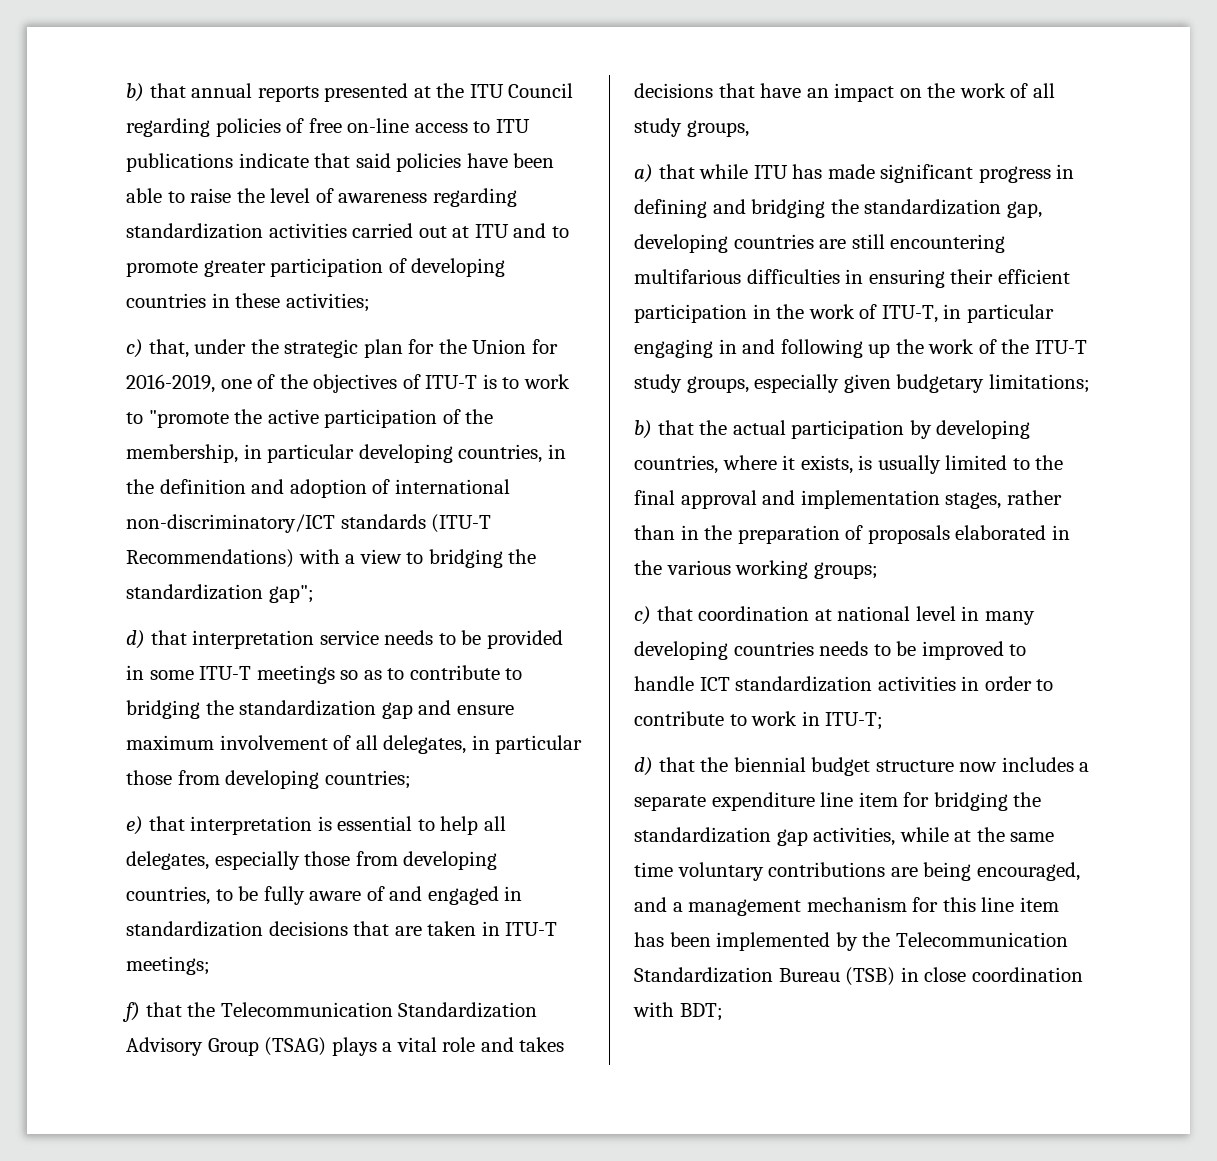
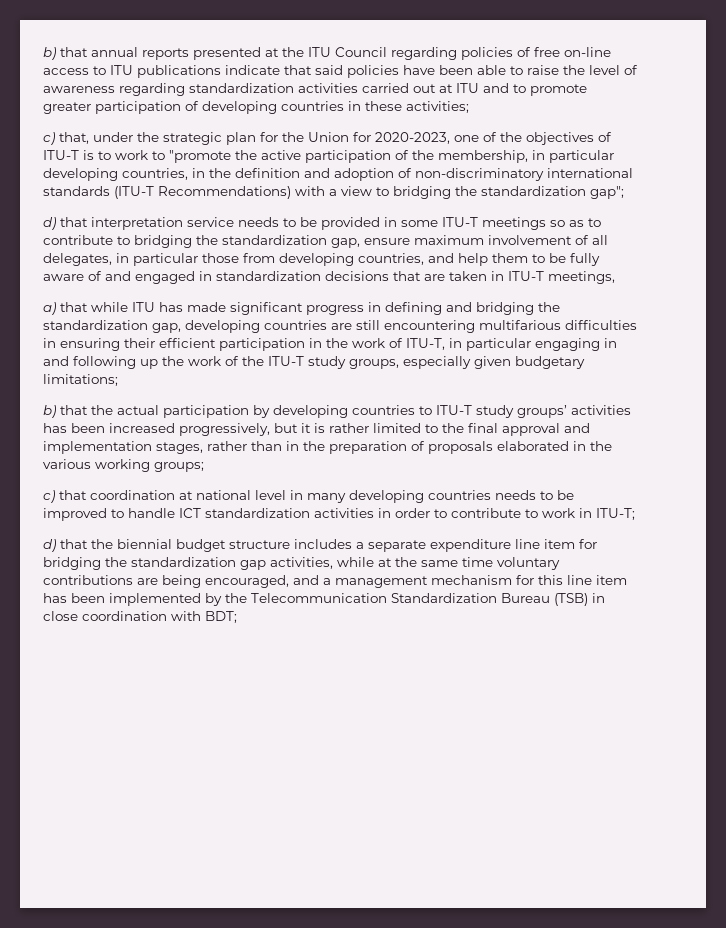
[126,374,215,393] 2016-2019, -> [375,132,450,144] 2020-2023,
[394,479,510,494] [126,514,335,533] international non-discriminatory/ICT -> [415,168,633,181] non-discriminatory international
[381,700,452,719] gap and -> [331,238,360,248] gap,
[324,770,411,789] [126,816,506,835] [126,851,498,870] [126,886,210,905] countries; // e) that interpretation is essential to help all delegates, especially those from developing countries, -> [358,253,528,266] countries, and help them
[126,956,210,975] [122,1002,538,1022] [126,1037,565,1056] [634,83,1055,102] [634,118,749,137] meetings; // f) that the Telecommunication Standardization Advisory Group (TSAG) plays a vital role and takes decisions that have an impact on the work of all study groups, -> [548,271,615,284] meetings,
[634,455,941,474] countries, where it exists, is usually -> [352,405,631,418] [43,423,369,436] countries to ITU-T study groups’ activities has been increased progressively, but it is rather
[959,762,998,772] now -> (290, 544) none

